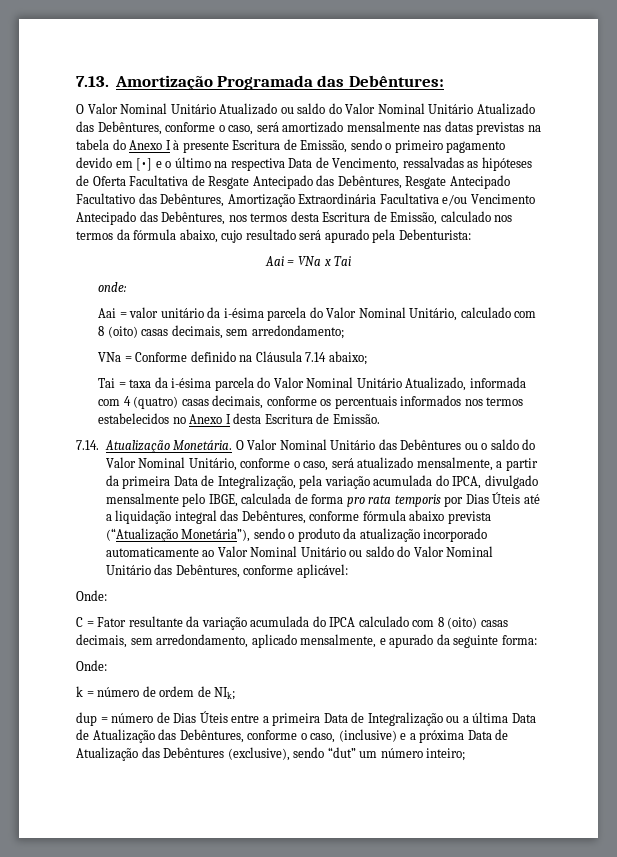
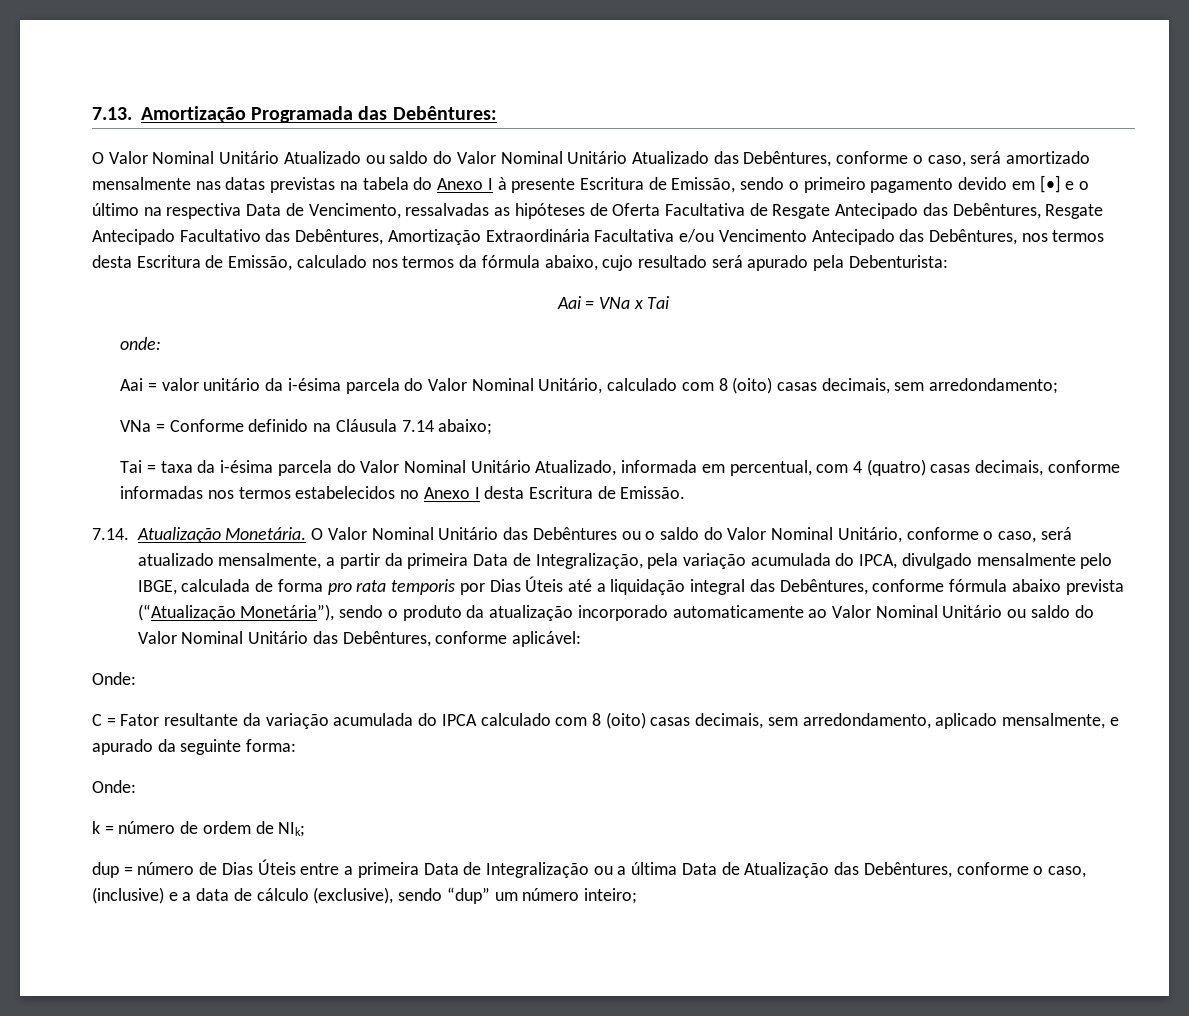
(526, 382) none -> [701,460,812,476] em percentual,
[320,395,462,409] os percentuais informados -> [120,486,204,499] informadas
[419,729,509,743] [76,747,225,761] próxima Data de Atualização das Debêntures -> [196,888,309,901] data de cálculo
[327,747,356,758] “dut” -> [446,887,490,904] “dup”

